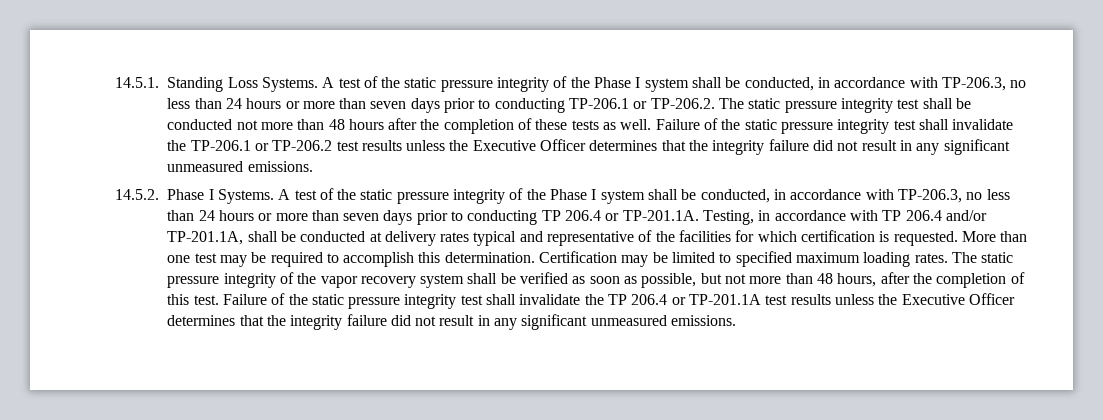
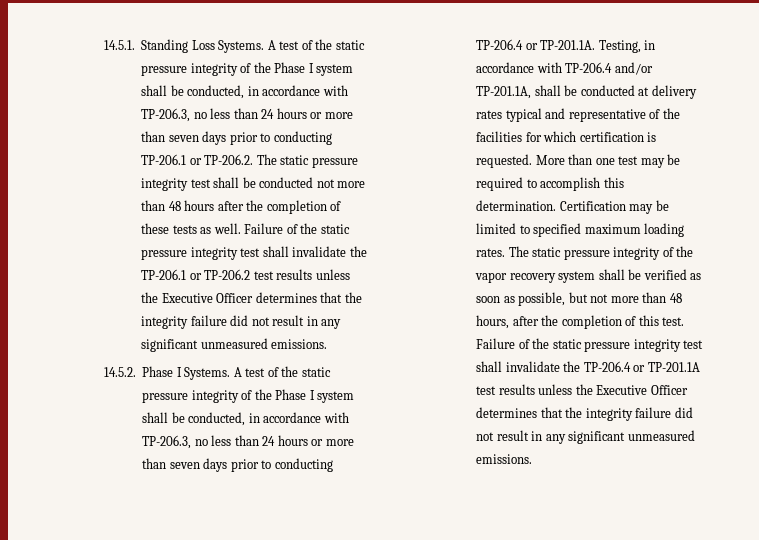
[541,210,602,221] TP 206.4 -> [476,39,524,50] TP-206.4
[882,210,942,221] TP 206.4 -> [565,62,613,73] TP-206.4
[608,294,668,305] TP 206.4 -> [583,361,631,372] TP-206.4

